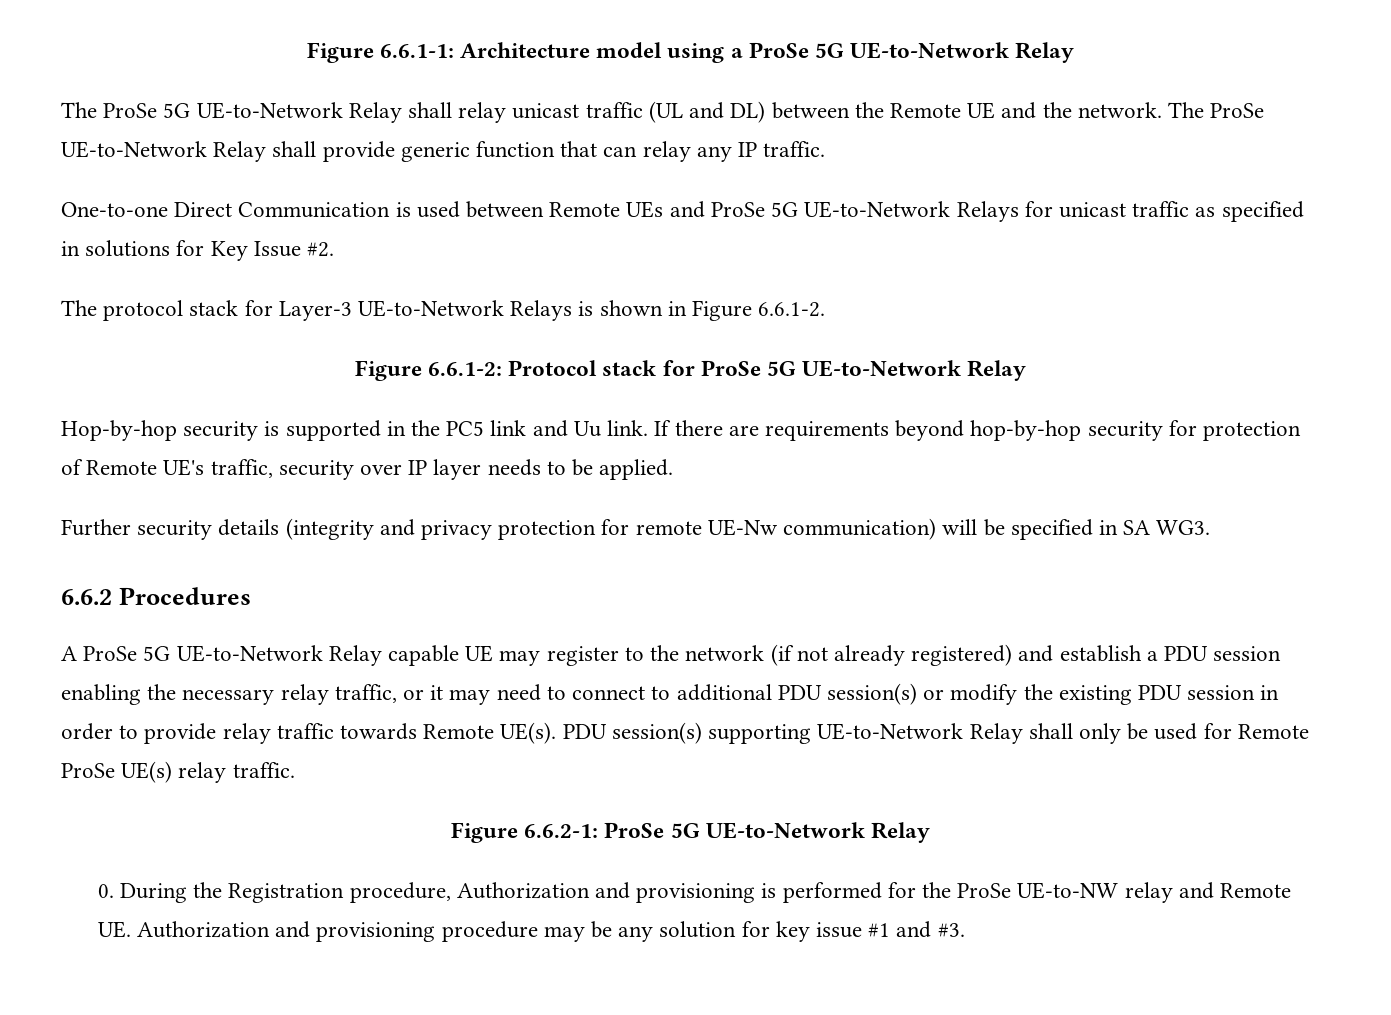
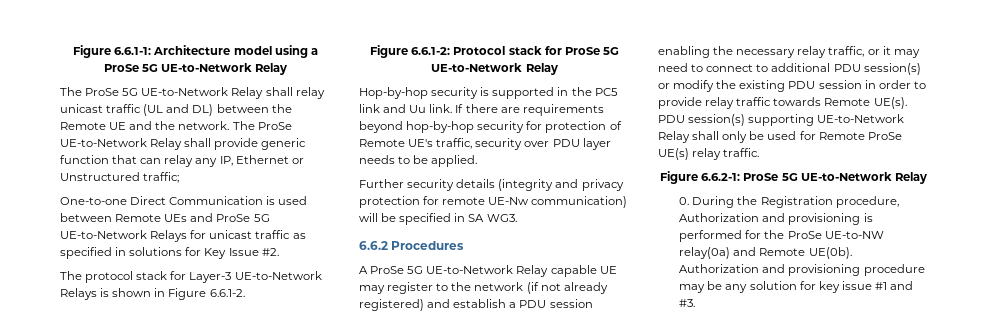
[738,141,826,157] IP traffic. -> [219,155,304,166] [60,172,180,183] IP, Ethernet or Unstructured traffic;
[408,460,428,475] IP -> [552,139,580,147] PDU
[1124,882,1173,903] relay -> [679,247,731,259] relay(0a)
[97,921,131,938] UE. -> [808,247,852,259] UE(0b).

